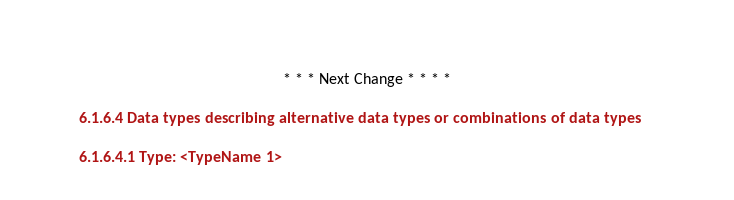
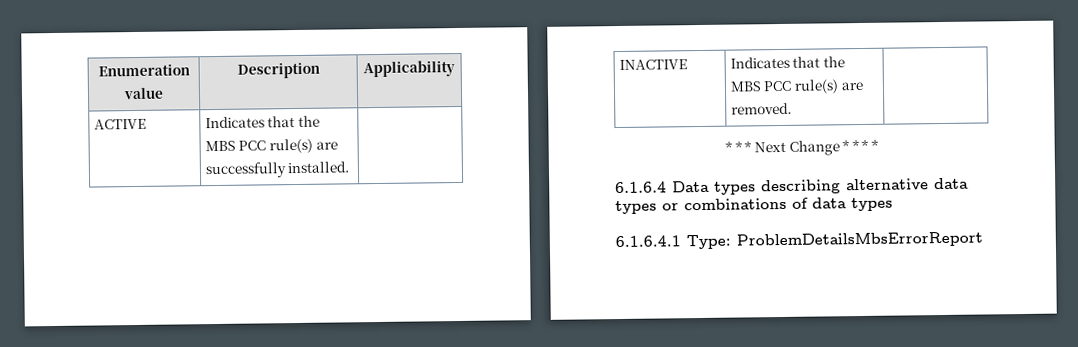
(282, 78) none -> [97,64,190,77] [123,87,164,100] [236,62,320,79] [363,60,455,78] [93,118,147,130] [204,115,321,129] [204,138,338,154] [204,161,350,179] [618,59,688,71] [729,56,846,69] [729,79,863,94] [730,102,792,115] Enumeration value | Description | Applicability // ACTIVE | Indicates that the MBS PCC rule(s) are successfully installed. | // INACTIVE | Indicates that the MBS PCC rule(s) are removed. | //
[180,151,282,165] <TypeName 1> -> [736,231,983,249] ProblemDetailsMbsErrorReport

